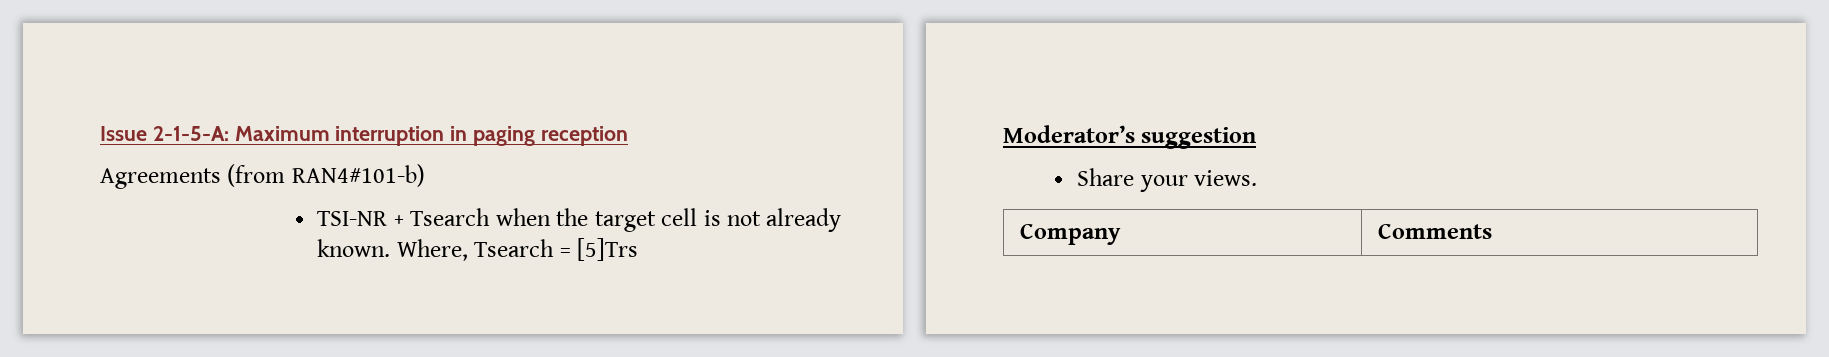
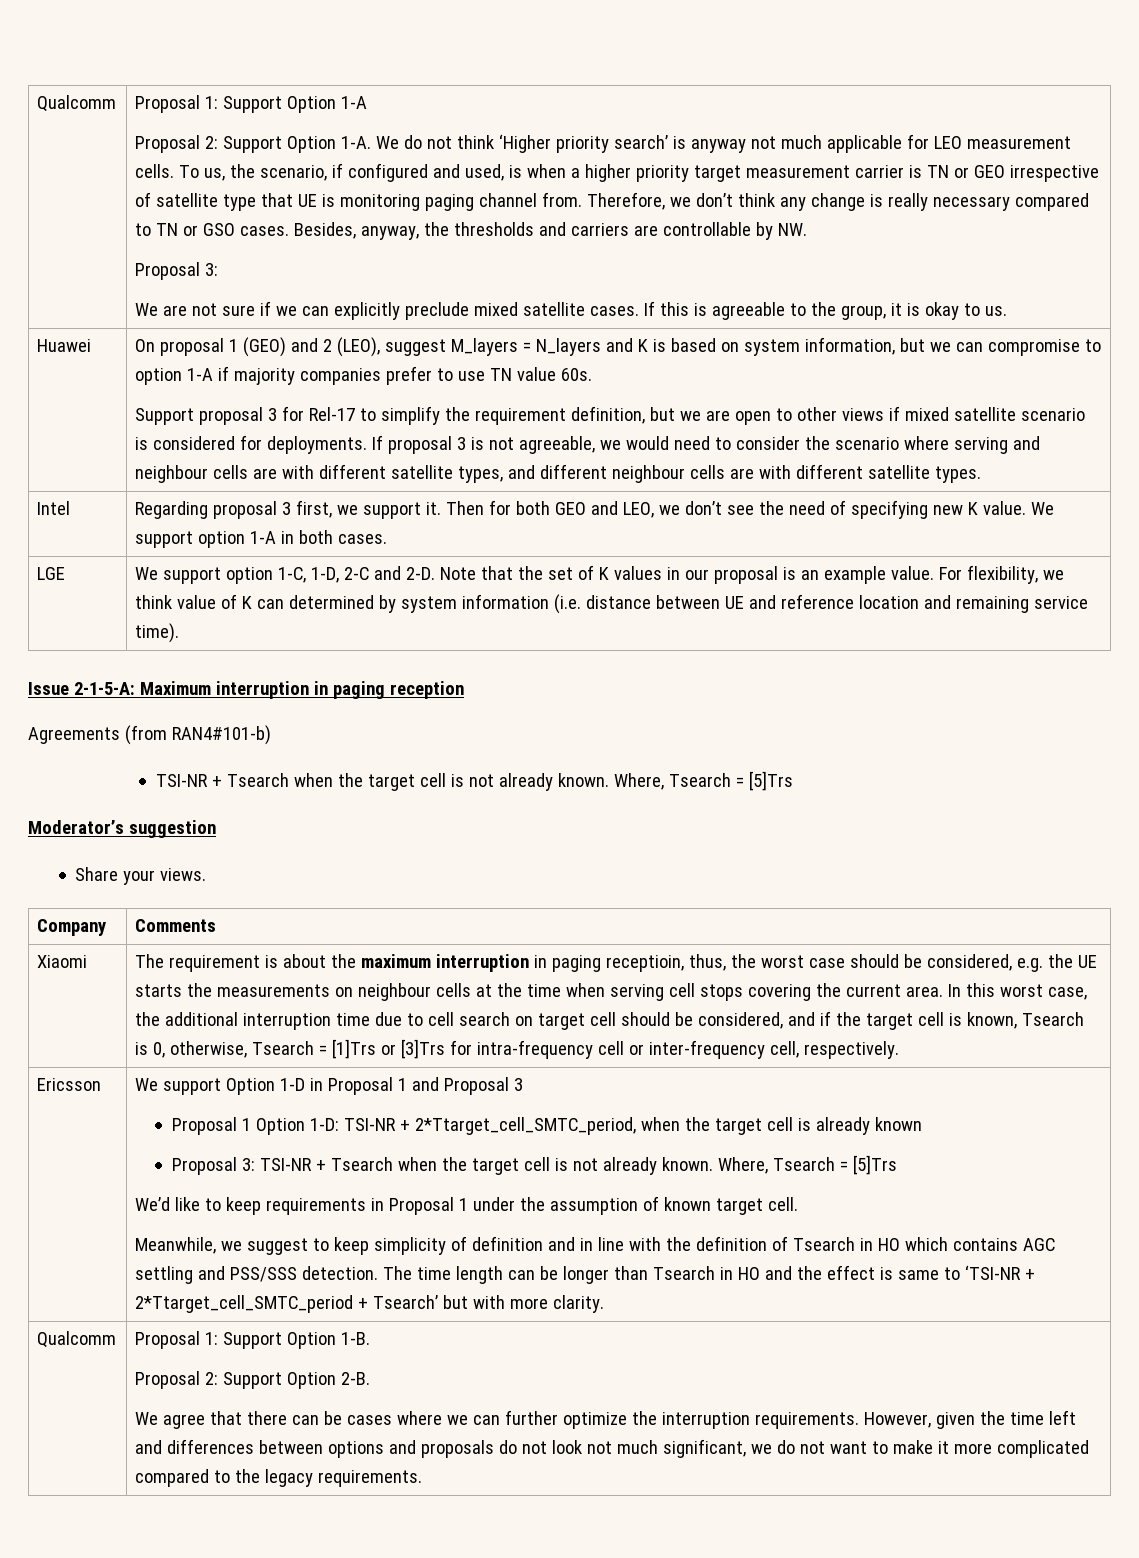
(100, 133) none -> [37,95,117,112] [135,95,368,113] [135,134,1072,153] [135,163,1100,182] [135,192,1090,211] [135,222,808,240] [135,262,219,280] [135,301,1008,320] [37,339,92,352] [135,337,1102,357] [135,366,593,385] [135,406,1086,425] [135,435,1041,454] [135,464,982,483] [37,501,71,515] [135,500,1055,519] [135,530,388,548] [37,567,66,580] [135,565,1065,584] [135,594,1089,614] [135,623,180,643] Qualcomm | Proposal 1: Support Option 1-A // Proposal 2: Support Option 1-A. We do not think ‘Higher priority search’ is anyway not much applicable for LEO measurement cells. To us, the scenario, if configured and used, is when a higher priority target measurement carrier is TN or GEO irrespective of satellite type that UE is monitoring paging channel from. Therefore, we don’t think any change is really necessary compared to TN or GSO cases. Besides, anyway, the thresholds and carriers are controllable by NW. // Proposal 3: // We are not sure if we can explicitly preclude mixed satellite cases. If this is agreeable to the group, it is okay to us. // Huawei | On proposal 1 (GEO) and 2 (LEO), suggest M_layers = N_layers and K is based on system information, but we can compromise to option 1-A if majority companies prefer to use TN value 60s. // Support proposal 3 for Rel-17 to simplify the requirement definition, but we are open to other views if mixed satellite scenario is considered for deployments. If proposal 3 is not agreeable, we would need to consider the scenario where serving and neighbour cells are with different satellite types, and different neighbour cells are with different satellite types. // Intel | Regarding proposal 3 first, we support it. Then for both GEO and LEO, we don’t see the need of specifying new K value. We support option 1-A in both cases. // LGE | We support option 1-C, 1-D, 2-C and 2-D. Note that the set of K values in our proposal is an example value. For flexibility, we think value of K can determined by system information (i.e. distance between UE and reference location and remaining service time). //
(1493, 231) none -> [37,955,88,968] [135,954,1098,972] [135,983,1088,1001] [135,1011,1085,1030] [135,1039,900,1059] [37,1078,102,1091] [135,1077,524,1095] [171,1117,922,1135] [171,1155,897,1175] [135,1196,799,1215] [135,1236,1056,1255] [135,1265,1036,1284] [135,1295,605,1313] [37,1331,117,1348] [135,1331,371,1349] [135,1371,371,1389] [135,1410,1077,1429] [135,1439,1090,1458] [135,1469,423,1487] // Xiaomi | The requirement is about the maximum interruption in paging receptioin, thus, the worst case should be considered, e.g. the UE starts the measurements on neighbour cells at the time when serving cell stops covering the current area. In this worst case, the additional interruption time due to cell search on target cell should be considered, and if the target cell is known, Tsearch is 0, otherwise, Tsearch = [1]Trs or [3]Trs for intra-frequency cell or inter-frequency cell, respectively. // Ericsson | We support Option 1-D in Proposal 1 and Proposal 3 // Proposal 1 Option 1-D: TSI-NR + 2*Ttarget_cell_SMTC_period, when the target cell is already known // Proposal 3: TSI-NR + Tsearch when the target cell is not already known. Where, Tsearch = [5]Trs // We’d like to keep requirements in Proposal 1 under the assumption of known target cell. // Meanwhile, we suggest to keep simplicity of definition and in line with the definition of Tsearch in HO which contains AGC settling and PSS/SSS detection. The time length can be longer than Tsearch in HO and the effect is same to ‘TSI-NR + 2*Ttarget_cell_SMTC_period + Tsearch’ but with more clarity. // Qualcomm | Proposal 1: Support Option 1-B. // Proposal 2: Support Option 2-B. // We agree that there can be cases where we can further optimize the interruption requirements. However, given the time left and differences between options and proposals do not look not much significant, we do not want to make it more complicated compared to the legacy requirements.

